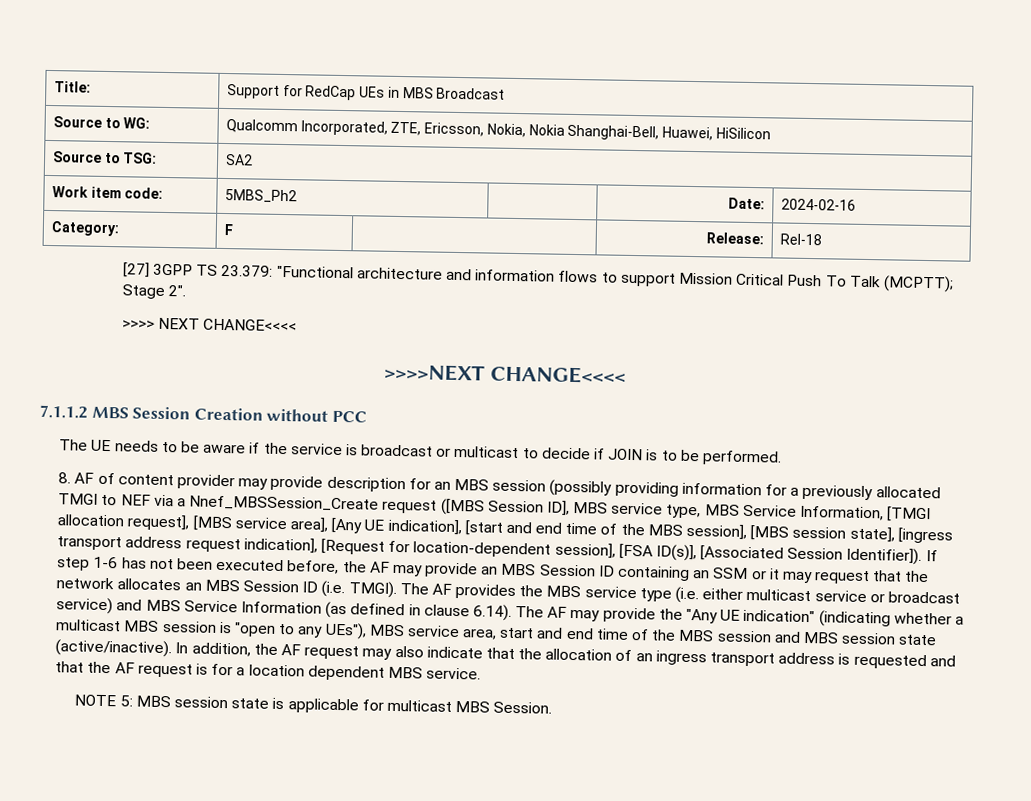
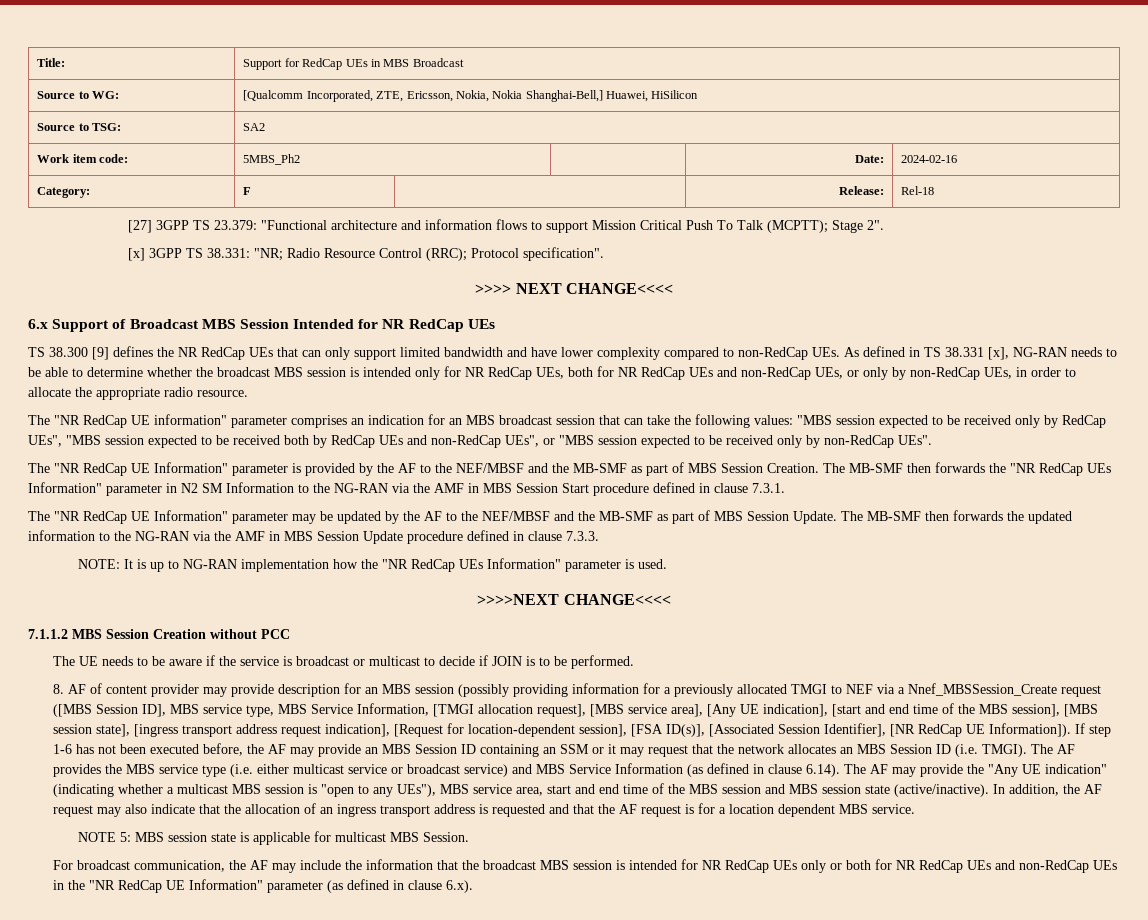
[225,119,298,134] Qualcomm -> [243,90,304,101] [Qualcomm
[567,124,660,141] Shanghai-Bell, -> [525,90,603,102] Shanghai-Bell,]
[121,317,298,332] >>>> NEXT CHANGE<<<< -> [127,247,604,261] [475,283,673,294] [28,319,495,332] [28,346,1117,360] [28,366,1076,380] [28,387,248,400] [28,414,1106,428] [28,435,932,448] [28,462,1111,476] [28,482,785,496] [28,510,1072,524] [28,530,599,544] [77,558,667,572] [x] 3GPP TS 38.331: "NR; Radio Resource Control (RRC); Protocol specification". // >>>> NEXT CHANGE<<<< // 6.x Support of Broadcast MBS Session Intended for NR RedCap UEs // TS 38.300 [9] defines the NR RedCap UEs that can only support limited bandwidth and have lower complexity compared to non-RedCap UEs. As defined in TS 38.331 [x], NG-RAN needs to be able to determine whether the broadcast MBS session is intended only for NR RedCap UEs, both for NR RedCap UEs and non-RedCap UEs, or only by non-RedCap UEs, in order to allocate the appropriate radio resource. // The "NR RedCap UE information" parameter comprises an indication for an MBS broadcast session that can take the following values: "MBS session expected to be received only by RedCap UEs", "MBS session expected to be received both by RedCap UEs and non-RedCap UEs", or "MBS session expected to be received only by non-RedCap UEs". // The "NR RedCap UE Information" parameter is provided by the AF to the NEF/MBSF and the MB-SMF as part of MBS Session Creation. The MB-SMF then forwards the "NR RedCap UEs Information" parameter in N2 SM Information to the NG-RAN via the AMF in MBS Session Start procedure defined in clause 7.3.1. // The "NR RedCap UE Information" parameter may be updated by the AF to the NEF/MBSF and the MB-SMF as part of MBS Session Update. The MB-SMF then forwards the updated information to the NG-RAN via the AMF in MBS Session Update procedure defined in clause 7.3.3. // NOTE: It is up to NG-RAN implementation how the "NR RedCap UEs Information" parameter is used.
[846,547,923,565] Identifier]). -> [823,723,1071,737] Identifier], [NR RedCap UE Information]).
(553, 707) none -> [52,859,1117,873] [52,879,473,893] // For broadcast communication, the AF may include the information that the broadcast MBS session is intended for NR RedCap UEs only or both for NR RedCap UEs and non-RedCap UEs in the "NR RedCap UE Information" parameter (as defined in clause 6.x).

